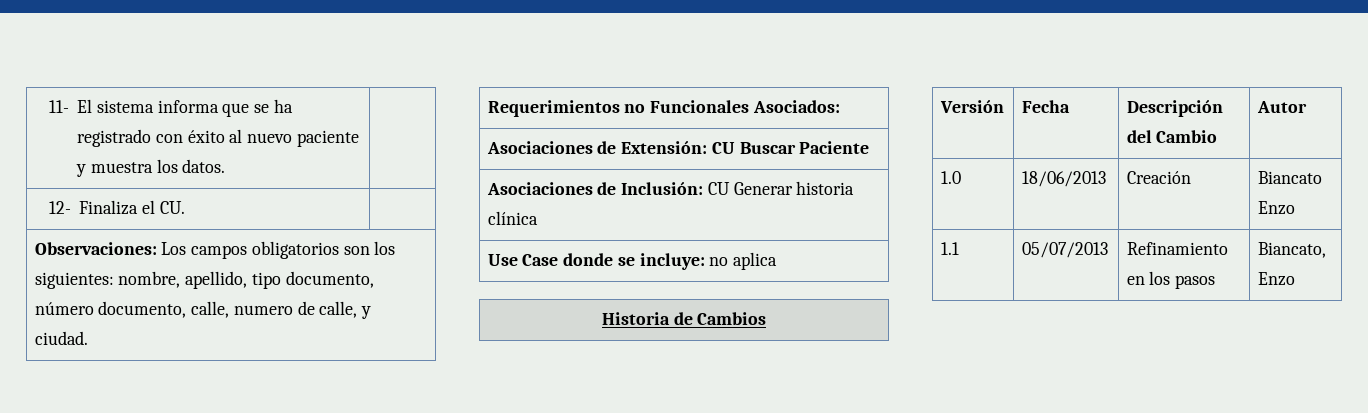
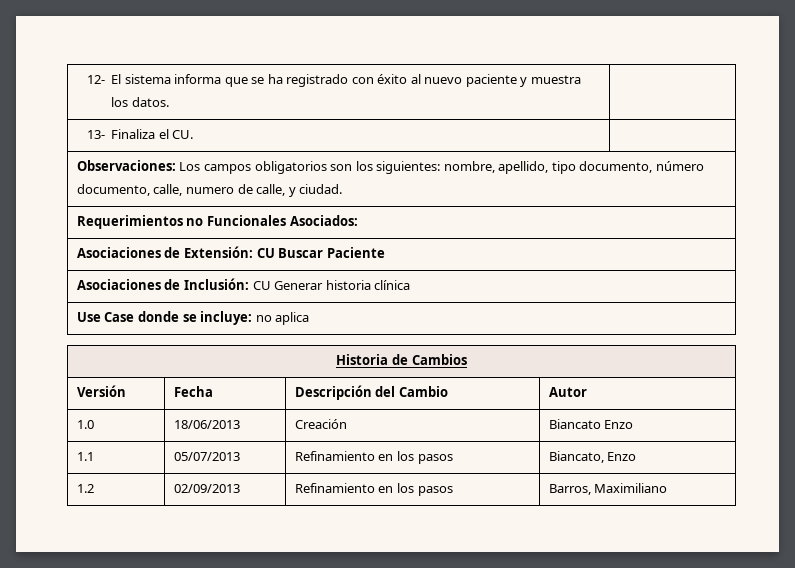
[48,100,69,113] 11- -> [86,75,105,84] 12-
[48,201,71,214] 12- -> [86,130,105,139] 13-
(1295, 279) none -> [76,484,94,493] [173,484,240,493] [294,483,453,496] [548,483,668,495] // 1.2 | 02/09/2013 | Refinamiento en los pasos | Barros, Maximiliano

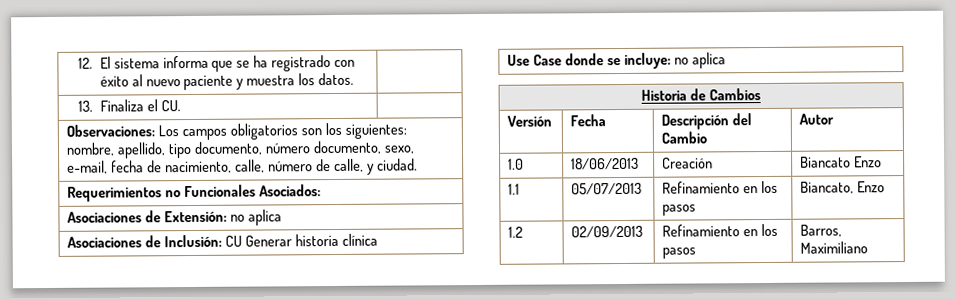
[86,75,105,84] 12- -> [78,57,94,69] 12.
[86,130,105,139] 13- -> [78,100,94,112] 13.
[153,184,234,196] calle, numero -> [383,145,415,154] [67,159,314,174] sexo, e-mail, fecha de nacimiento, calle, número
[256,247,385,258] CU Buscar Paciente -> [230,209,283,226] no aplica

